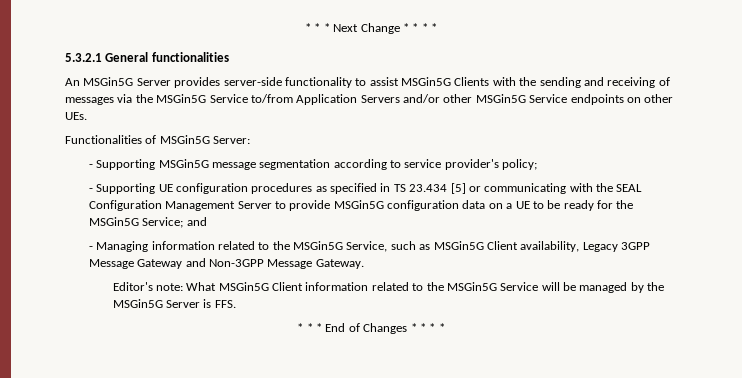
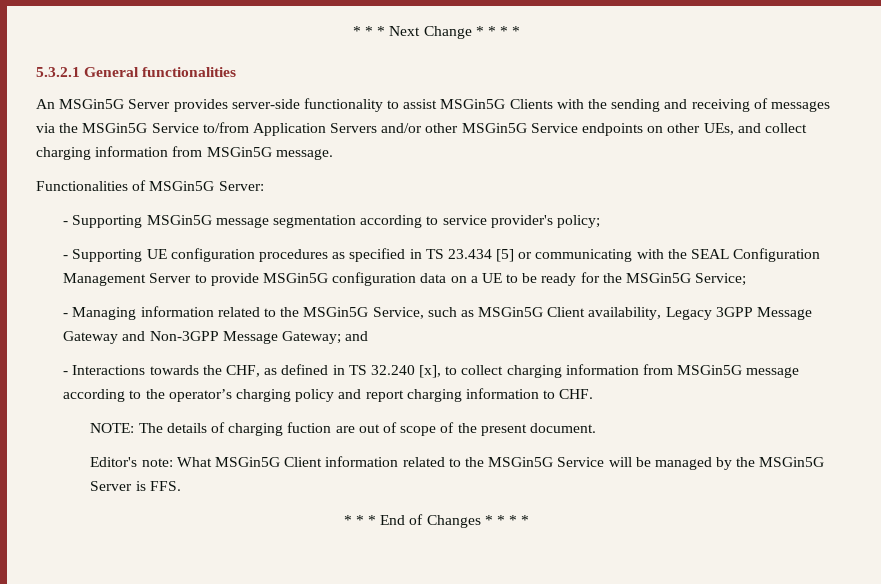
[65,112,87,120] UEs. -> [703,123,807,135] [36,146,333,160] UEs, and collect charging information from MSGin5G message.
[186,217,207,226] and -> (747, 279) none
[315,259,364,269] Gateway. -> [281,331,369,344] [63,364,800,378] [63,388,594,402] [90,422,596,436] Gateway; and // - Interactions towards the CHF, as defined in TS 32.240 [x], to collect charging information from MSGin5G message according to the operator’s charging policy and report charging information to CHF. // NOTE: The details of charging fuction are out of scope of the present document.

